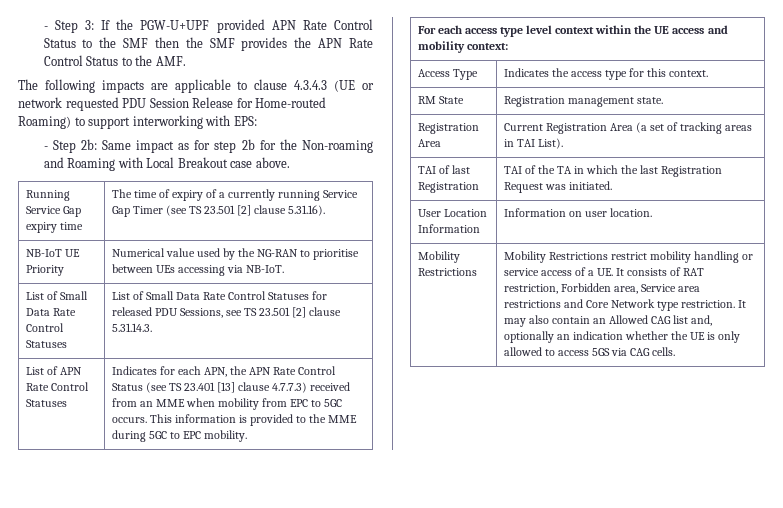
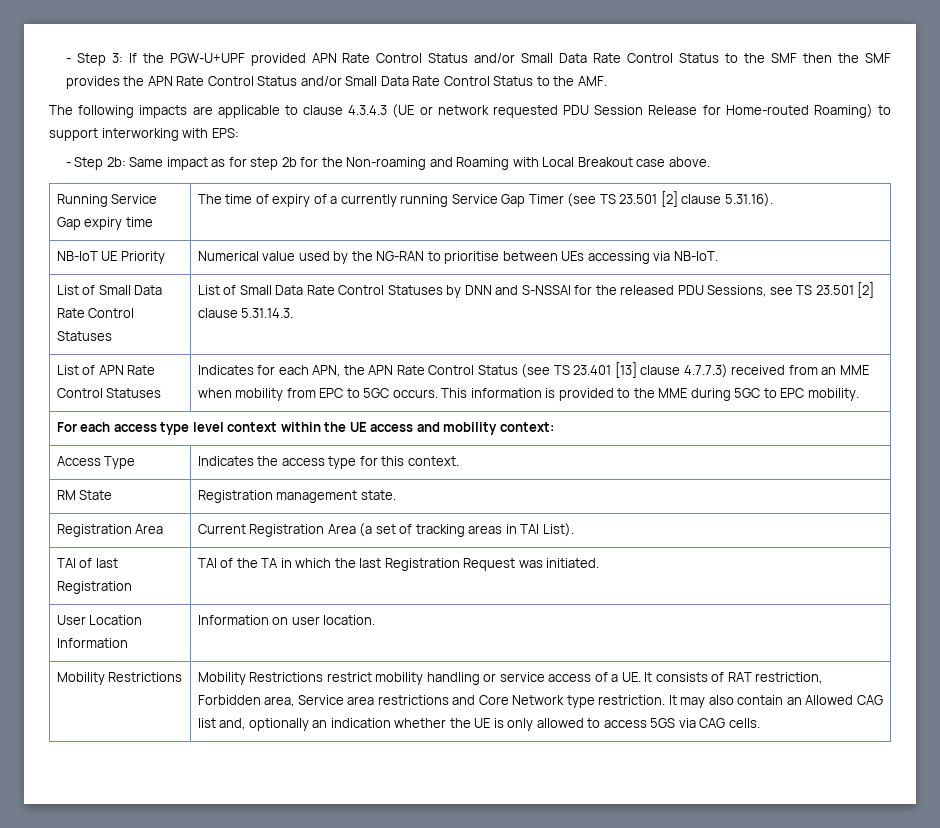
(76, 43) none -> [474,53,720,63] and/or Small Data Rate Control Status
(119, 61) none -> [300,76,534,86] and/or Small Data Rate Control Status
[312,291,328,300] for -> [446,285,617,298] by DNN and S-NSSAI for the

